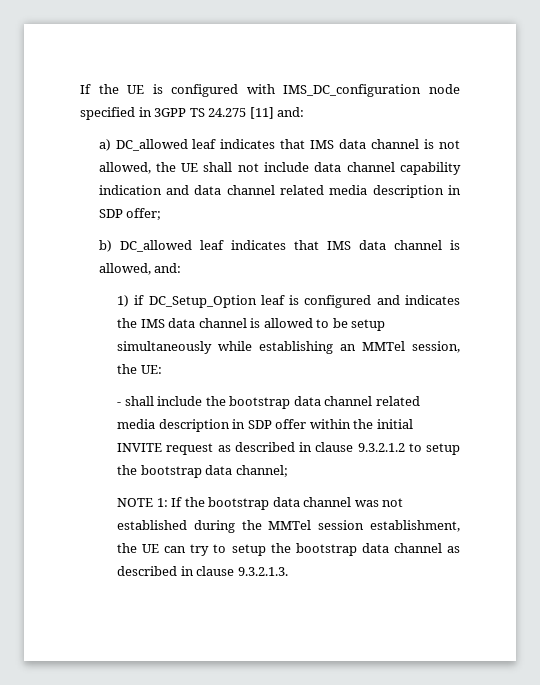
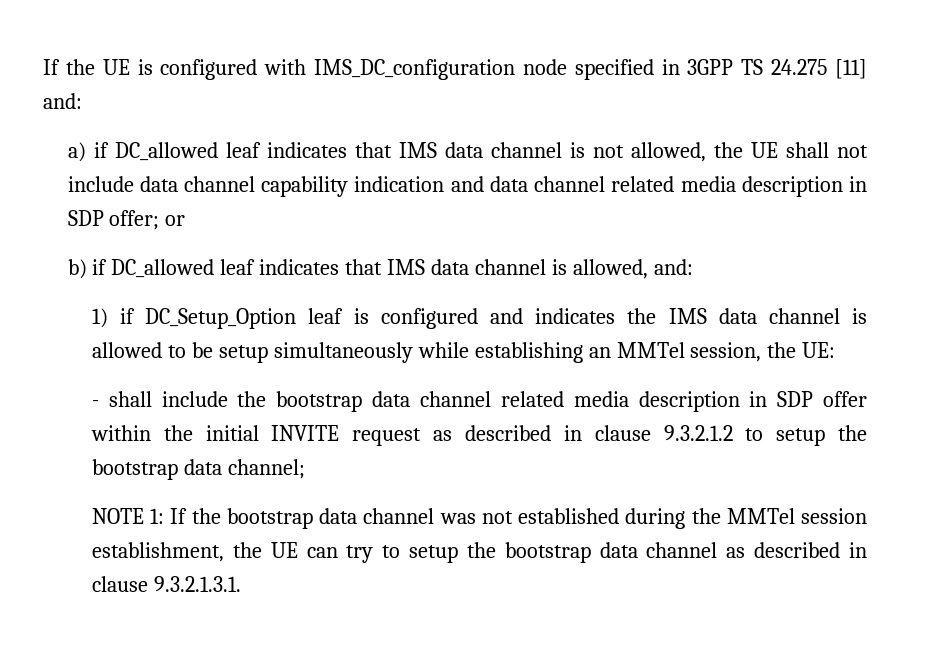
(111, 145) none -> [93,142,109,158] if
(162, 214) none -> [165,215,186,226] or
(112, 246) none -> [92,259,108,275] if
[237,567,288,576] 9.3.2.1.3. -> [153,576,241,592] 9.3.2.1.3.1.

